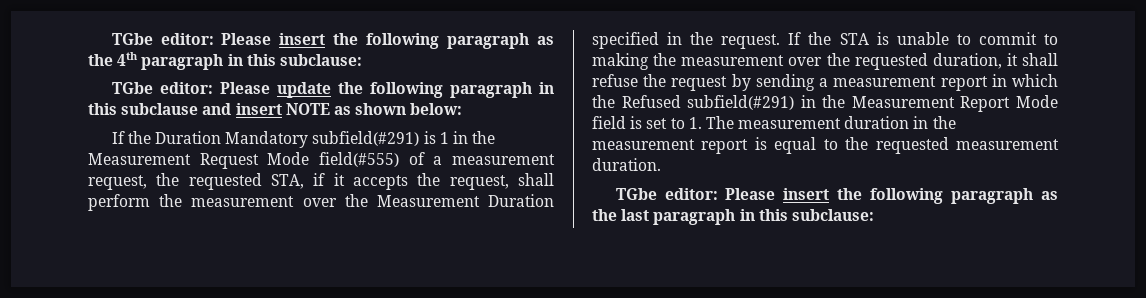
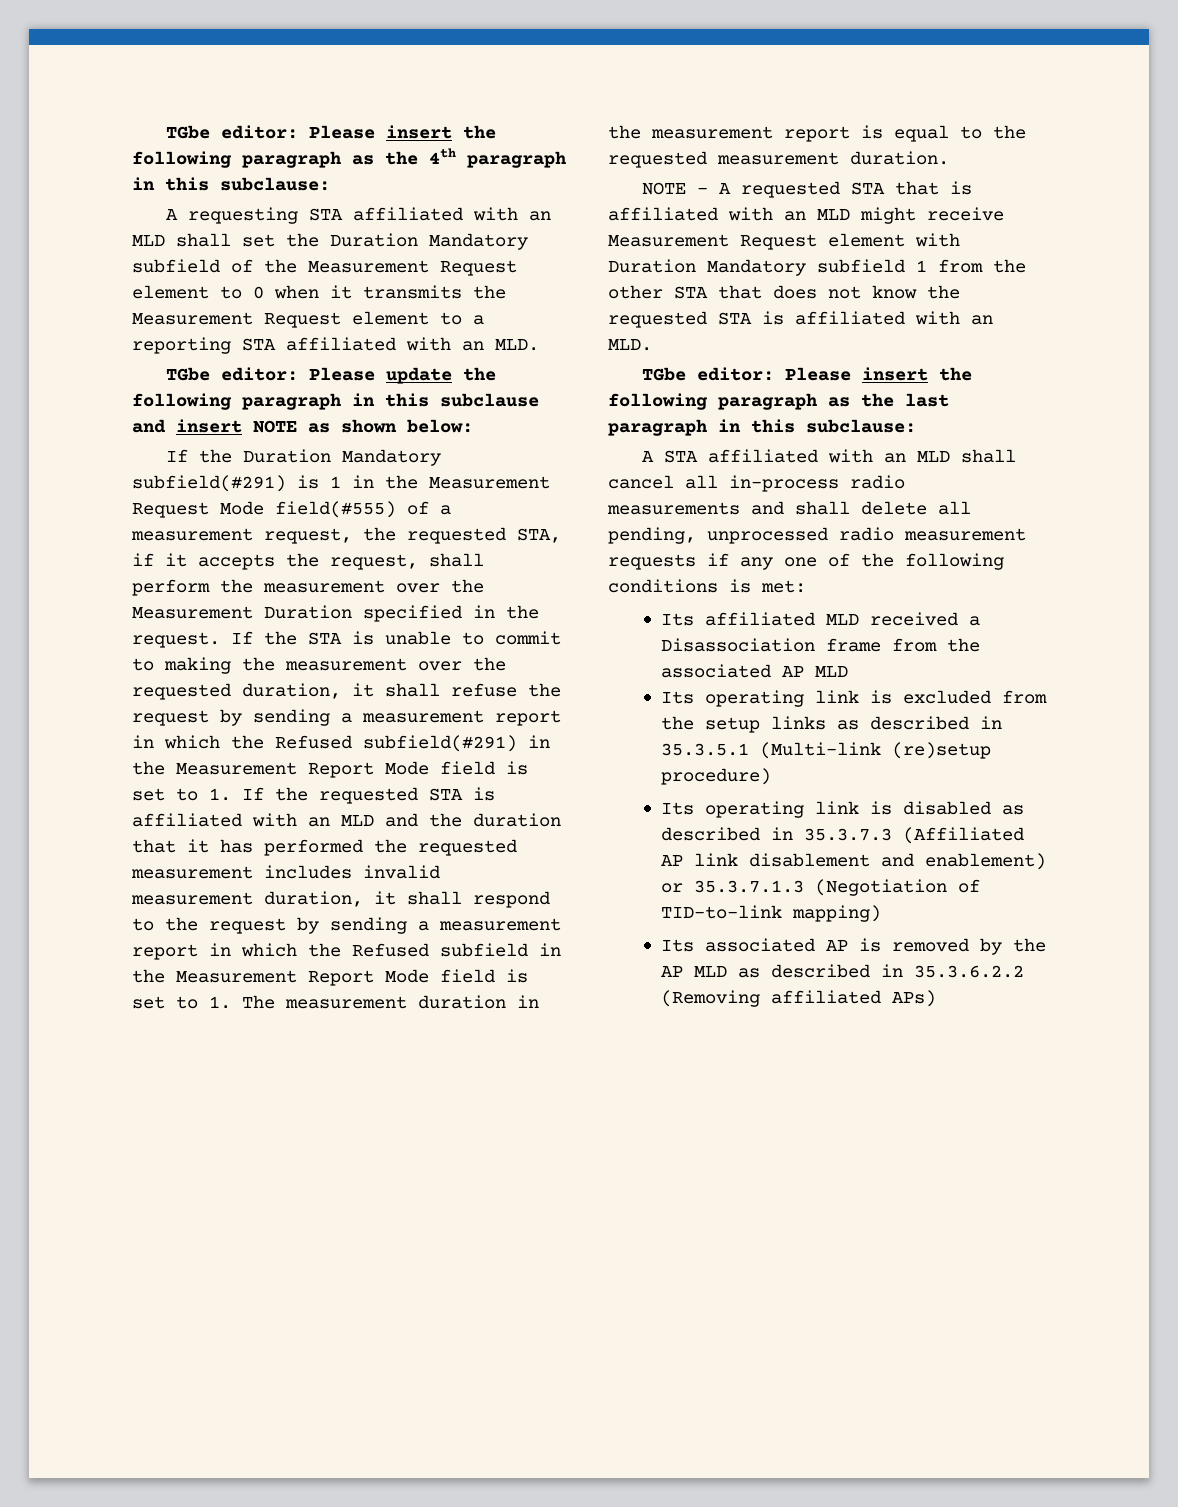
(362, 60) none -> [165,207,551,224] [132,233,528,250] [132,259,517,276] [132,285,506,299] [132,311,484,328] [132,337,539,354] // A requesting STA affiliated with an MLD shall set the Duration Mandatory subfield of the Measurement Request element to 0 when it transmits the Measurement Request element to a reporting STA affiliated with an MLD.
(702, 123) none -> [242,787,495,804] [132,813,561,827] [132,839,517,856] [131,865,440,879] [131,891,550,908] [132,917,561,934] [132,943,561,960] [132,969,528,986] [132,996,231,1009] If the requested STA is affiliated with an MLD and the duration that it has performed the requested measurement includes invalid measurement duration, it shall respond to the request by sending a measurement report in which the Refused subfield in the Measurement Report Mode field is set to 1.
(661, 164) none -> [641,181,972,198] [608,207,1004,224] [608,233,960,250] [608,259,1026,276] [608,285,960,299] [608,311,993,328] [608,339,652,351] // NOTE – A requested STA that is affiliated with an MLD might receive Measurement Request element with Duration Mandatory subfield 1 from the other STA that does not know the requested STA is affiliated with an MLD.
(874, 215) none -> [641,449,1016,463] [608,475,905,492] [607,501,971,515] [608,527,1026,544] [608,553,1004,570] [608,579,806,593] [660,612,980,626] [660,638,980,652] [660,664,848,678] [660,690,1047,707] [660,716,1002,733] [660,742,991,759] [660,768,771,785] [660,801,1024,818] [660,827,1024,844] [660,853,1046,870] [660,879,980,896] [660,905,881,922] [660,938,1046,955] [660,964,1024,978] [660,990,936,1007] // A STA affiliated with an MLD shall cancel all in-process radio measurements and shall delete all pending, unprocessed radio measurement requests if any one of the following conditions is met: // Its affiliated MLD received a Disassociation frame from the associated AP MLD // Its operating link is excluded from the setup links as described in 35.3.5.1 (Multi-link (re)setup procedure) // Its operating link is disabled as described in 35.3.7.3 (Affiliated AP link disablement and enablement) or 35.3.7.1.3 (Negotiation of TID-to-link mapping) // Its associated AP is removed by the AP MLD as described in 35.3.6.2.2 (Removing affiliated APs)

